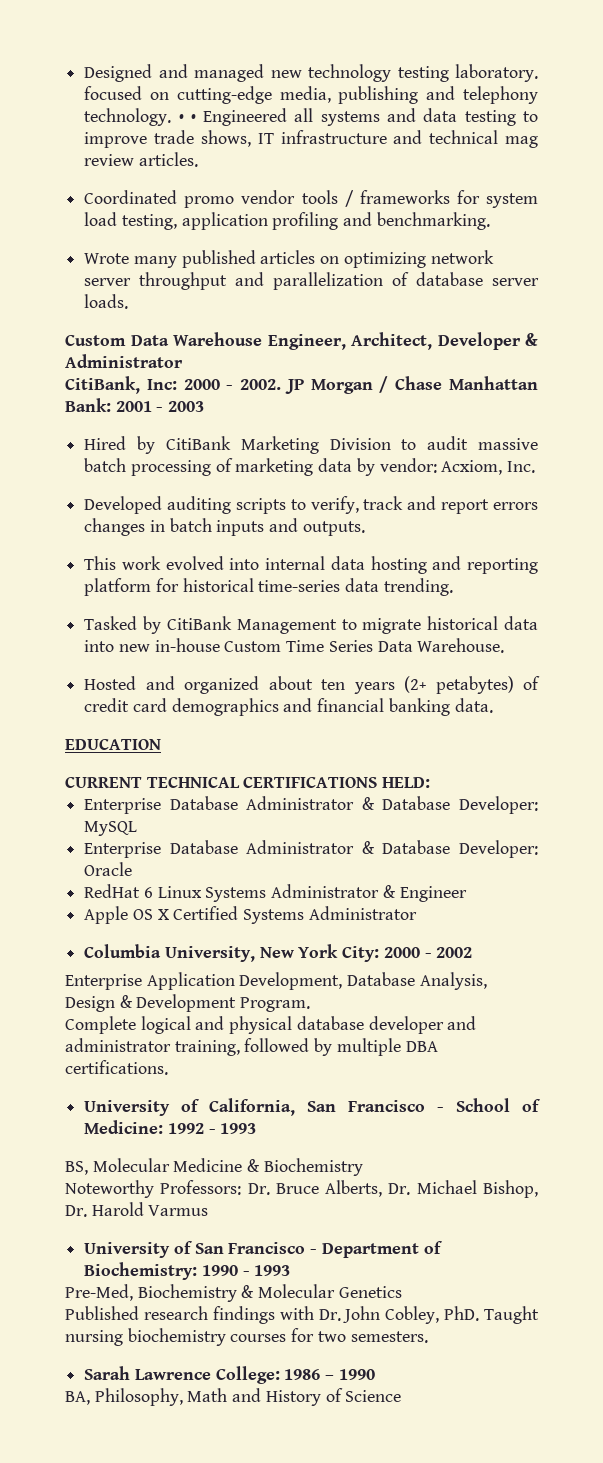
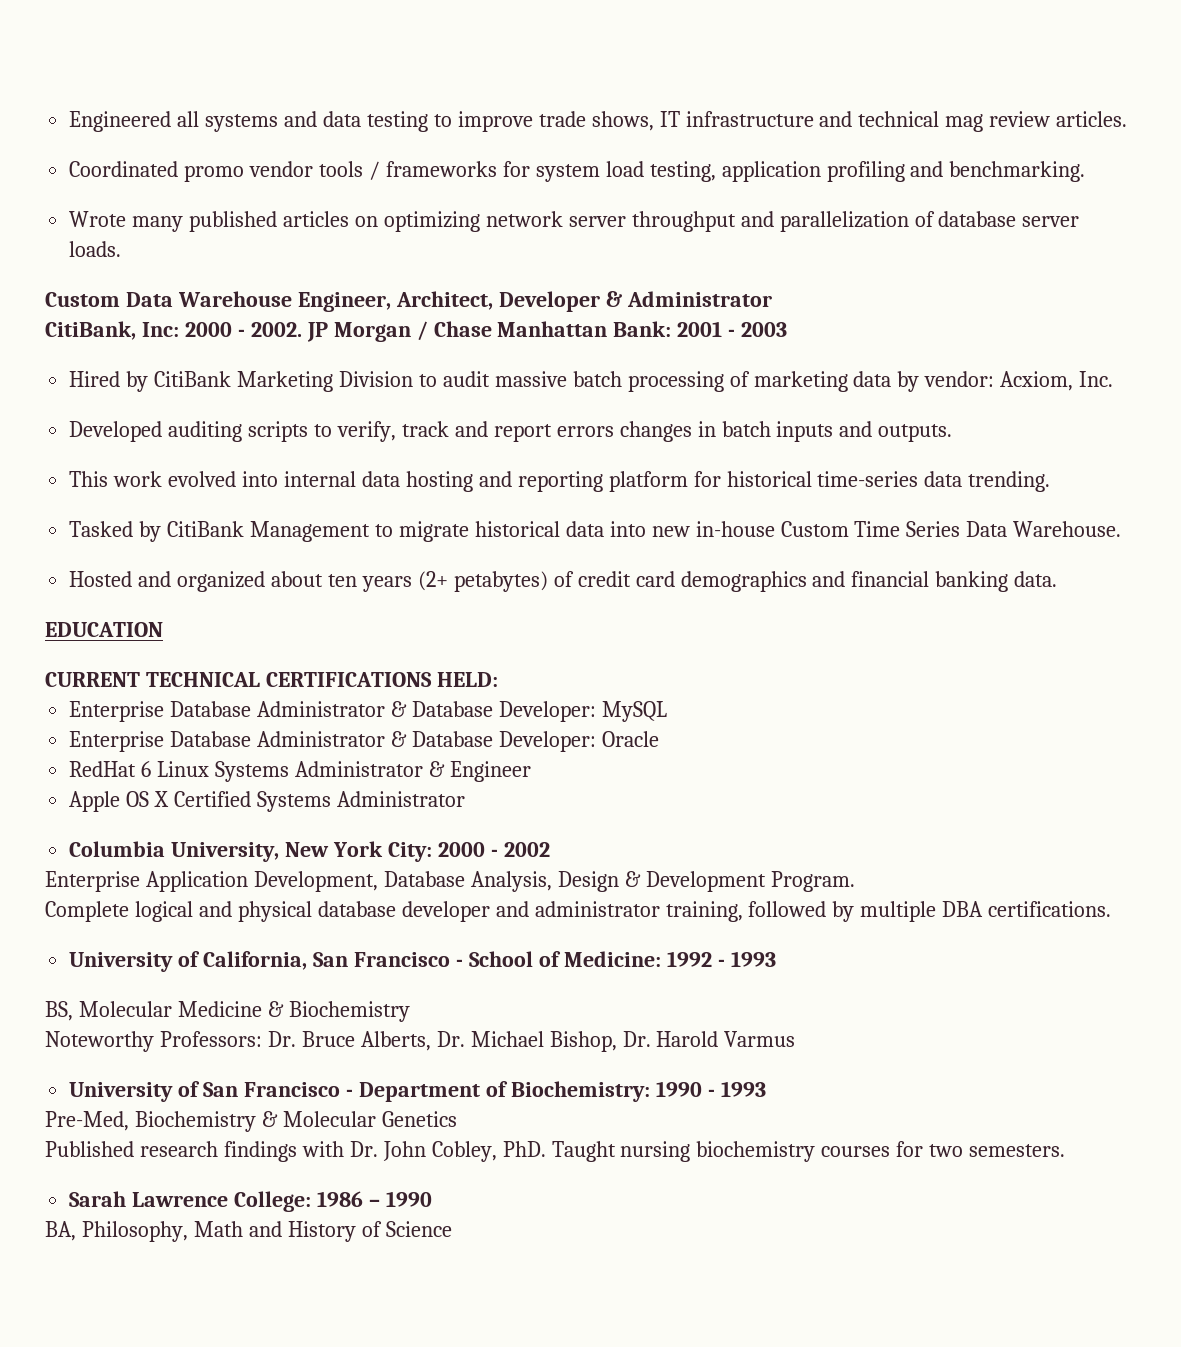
[84,64,538,82] [84,86,538,104] [84,108,196,126] Designed and managed new technology testing laboratory. focused on cutting-edge media, publishing and telephony technology. • • -> (69, 121) none

